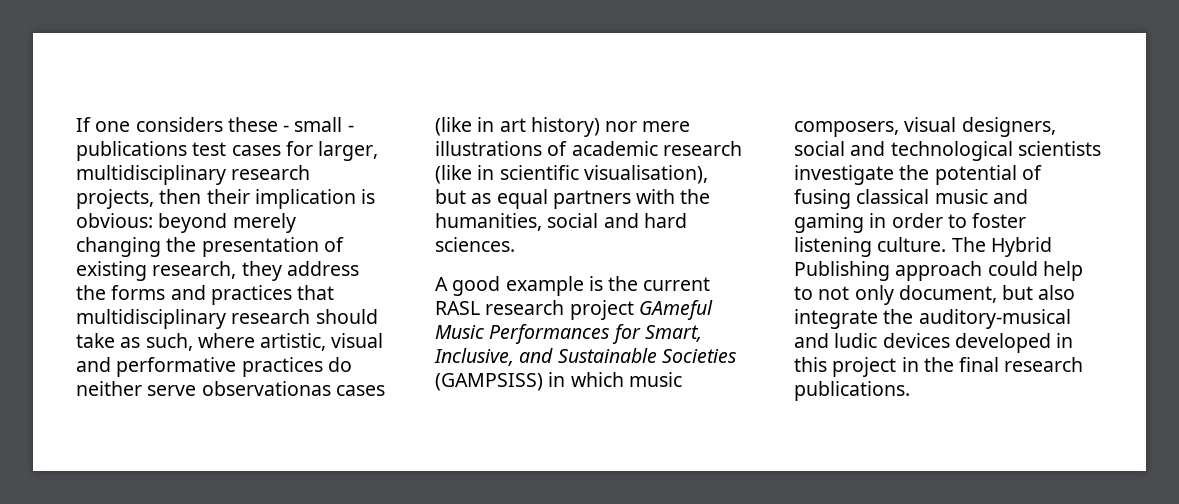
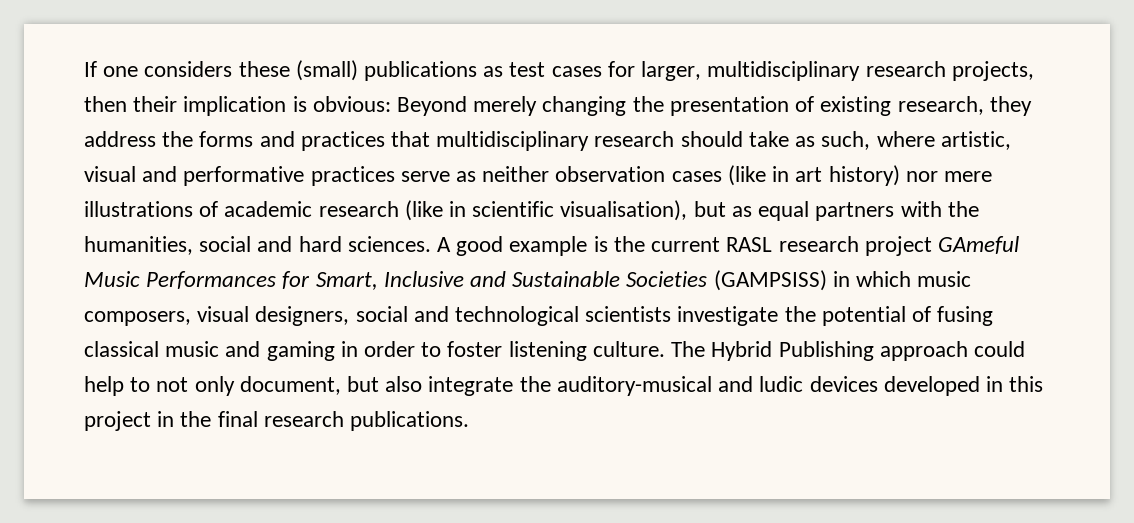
[283,117,354,132] [76,141,187,161] - small - publications -> [295,60,504,81] (small) publications as
[158,213,228,233] beyond -> [397,96,468,116] Beyond
[327,357,352,372] [76,381,331,396] do neither serve observationas -> [400,166,666,182] serve as neither observation
(515, 244) // -> (431, 244) none
[434,348,514,366] Inclusive, -> [383,271,464,287] Inclusive

